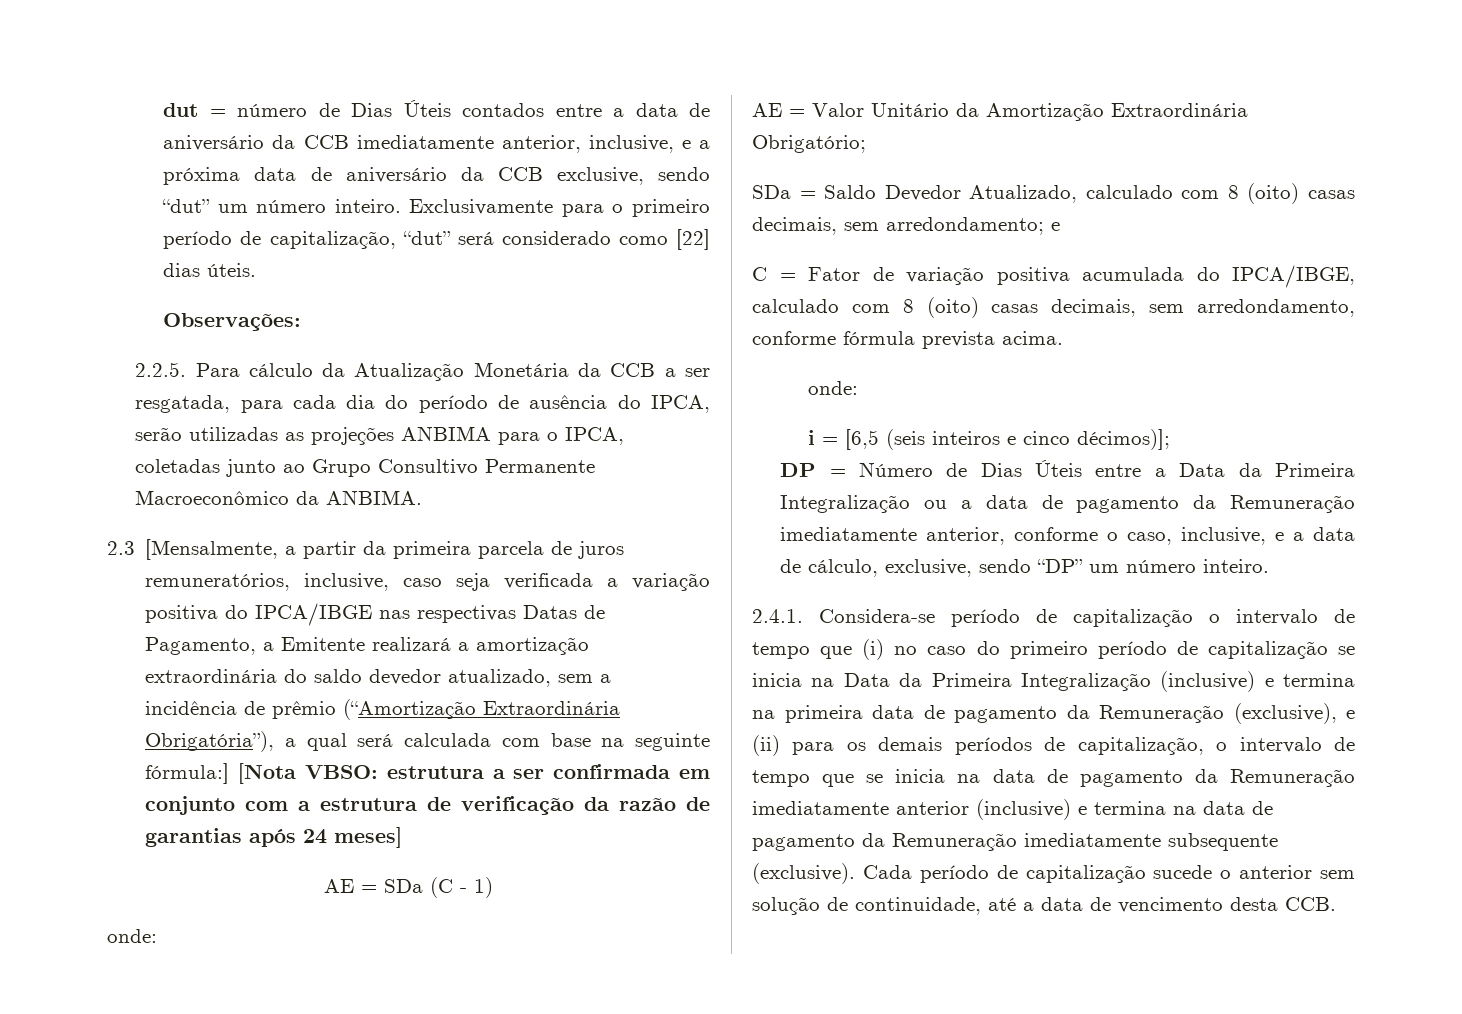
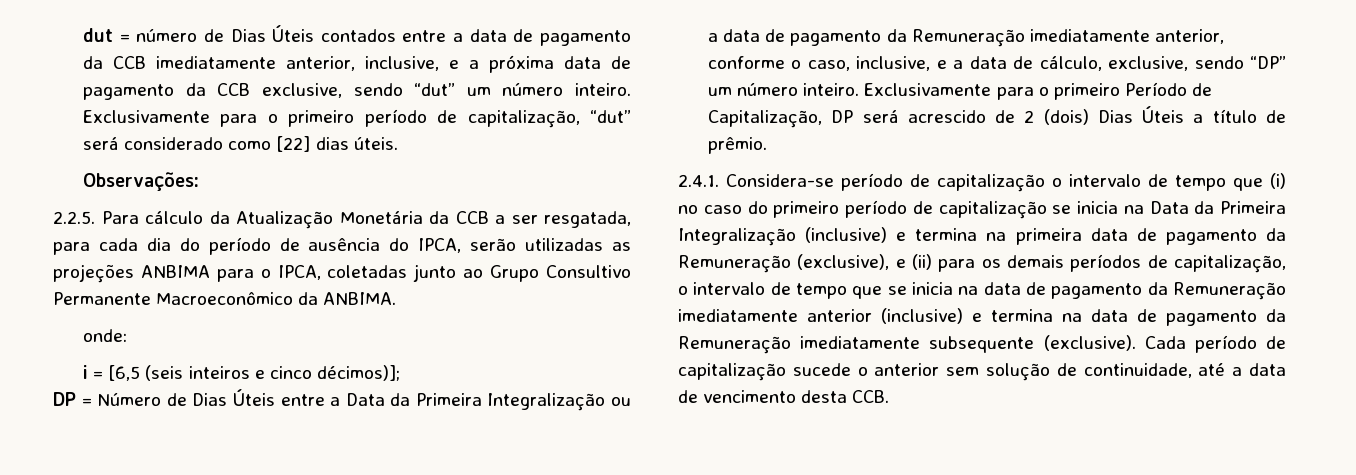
[163,135,265,151] aniversário -> [540,30,632,46] pagamento
[345,167,447,183] aniversário -> [83,84,175,100] pagamento
[107,539,625,560] [145,573,710,591] [145,603,606,626] [145,637,590,655] [145,669,612,687] [145,699,621,720] [145,731,710,752] [145,763,710,784] [145,796,710,815] [145,827,403,848] [324,877,493,898] [107,929,157,943] [752,103,1248,121] [752,135,866,153] [752,183,1355,204] [752,217,1060,235] [752,265,1355,288] [752,297,1355,318] [752,331,1063,349] // 2.3 [Mensalmente, a partir da primeira parcela de juros remuneratórios, inclusive, caso seja verificada a variação positiva do IPCA/IBGE nas respectivas Datas de Pagamento, a Emitente realizará a amortização extraordinária do saldo devedor atualizado, sem a incidência de prêmio (“Amortização Extraordinária Obrigatória”), a qual será calculada com base na seguinte fórmula:] [Nota VBSO: estrutura a ser confirmada em conjunto com a estrutura de verificação da razão de garantias após 24 meses] // AE = SDa (C - 1) // onde: // AE = Valor Unitário da Amortização Extraordinária Obrigatório; // SDa = Saldo Devedor Atualizado, calculado com 8 (oito) casas decimais, sem arredondamento; e // C = Fator de variação positiva acumulada do IPCA/IBGE, calculado com 8 (oito) casas decimais, sem arredondamento, conforme fórmula prevista acima. -> (397, 298) none
(1270, 566) none -> [864,82,1213,100] [708,106,1286,128] [708,137,768,154] Exclusivamente para o primeiro Período de Capitalização, DP será acrescido de 2 (dois) Dias Úteis a título de prêmio.

